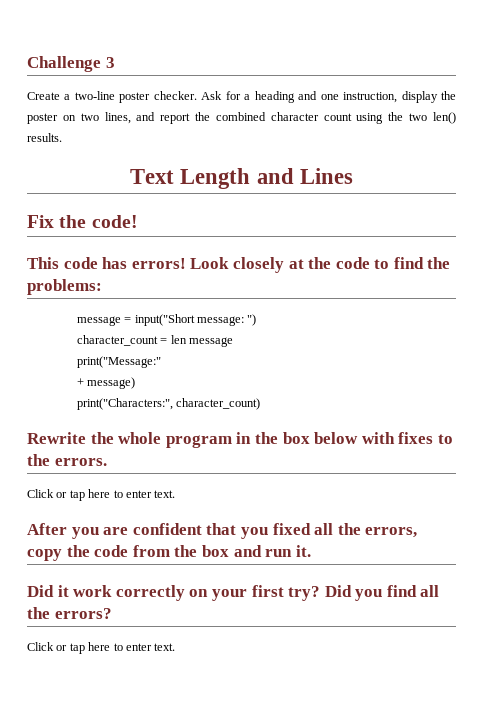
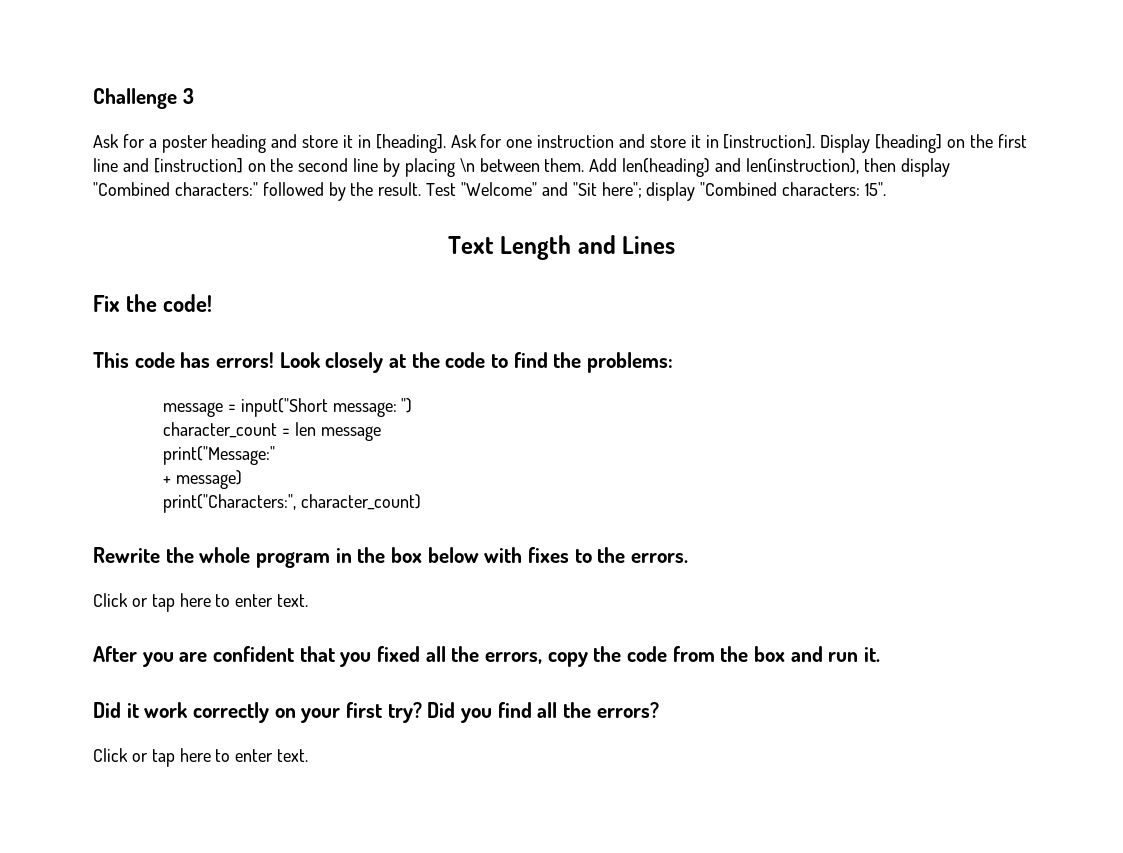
[27,91,197,103] Create a two-line poster checker. -> (194, 96) none
(251, 97) none -> [161,135,208,153] poster
[320,91,456,103] [27,112,457,124] [27,133,62,142] one instruction, display the poster on two lines, and report the combined character count using the two len() results. -> [302,134,1027,153] [93,158,950,177] [93,182,887,201] store it in [heading]. Ask for one instruction and store it in [instruction]. Display [heading] on the first line and [instruction] on the second line by placing \n between them. Add len(heading) and len(instruction), then display "Combined characters:" followed by the result. Test "Welcome" and "Sit here"; display "Combined characters: 15".

